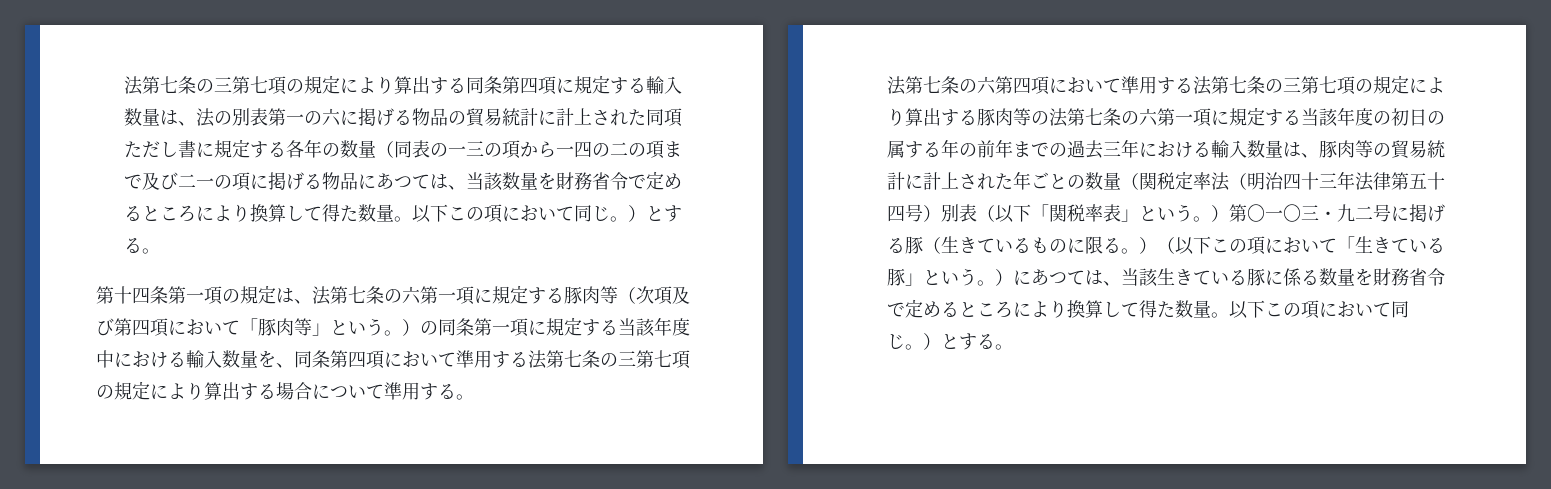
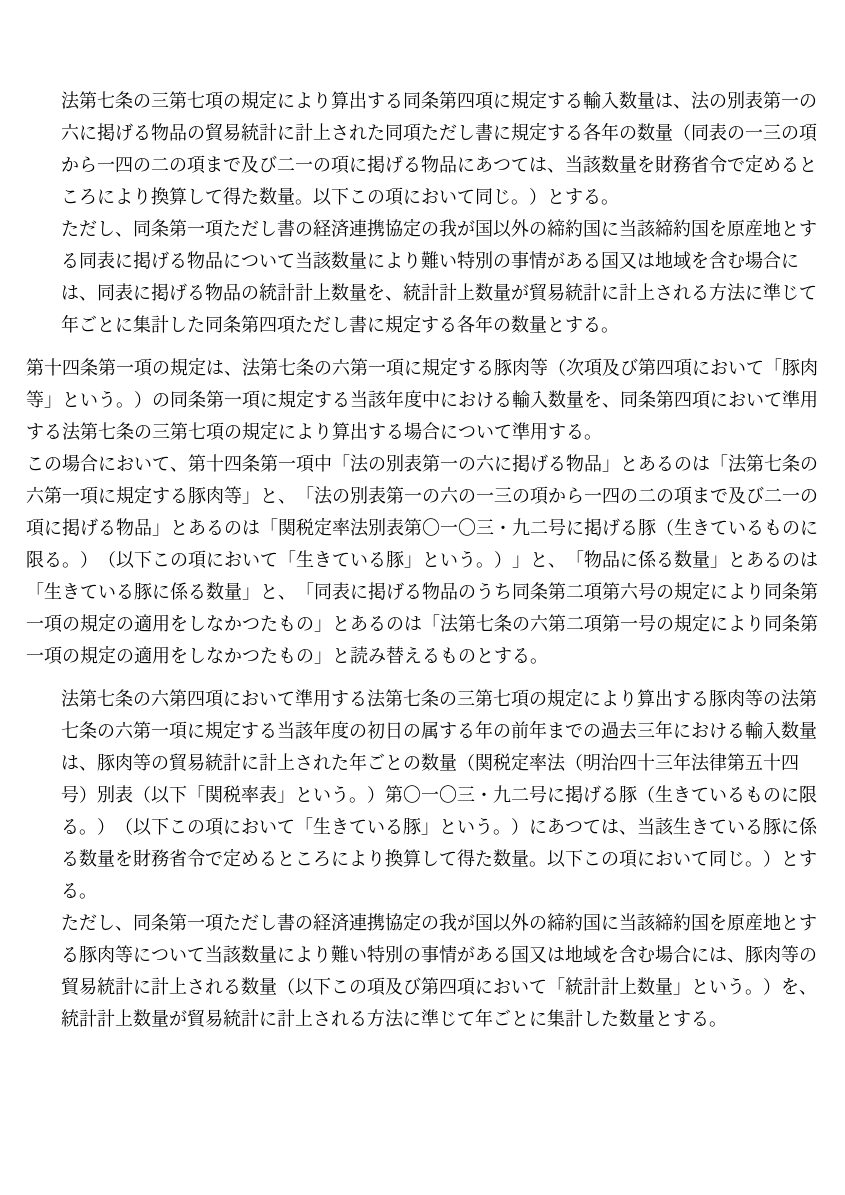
(160, 251) none -> [61,218,818,238] [61,251,800,270] [61,283,818,302] [61,314,620,334] // ただし、同条第一項ただし書の経済連携協定の我が国以外の締約国に当該締約国を原産地とする同表に掲げる物品について当該数量により難い特別の事情がある国又は地域を含む場合には、同表に掲げる物品の統計計上数量を、統計計上数量が貿易統計に計上される方法に準じて年ごとに集計した同条第四項ただし書に規定する各年の数量とする。
(474, 397) none -> [26,454,818,473] [26,485,818,505] [26,517,818,537] [26,550,818,569] [26,581,818,601] [26,613,818,633] [26,645,548,665] // この場合において、第十四条第一項中「法の別表第一の六に掲げる物品」とあるのは「法第七条の六第一項に規定する豚肉等」と、「法の別表第一の六の一三の項から一四の二の項まで及び二一の項に掲げる物品」とあるのは「関税定率法別表第〇一〇三・九二号に掲げる豚（生きているものに限る。）（以下この項において「生きている豚」という。）」と、「物品に係る数量」とあるのは「生きている豚に係る数量」と、「同表に掲げる物品のうち同条第二項第六号の規定により同条第一項の規定の適用をしなかつたもの」とあるのは「法第七条の六第二項第一号の規定により同条第一項の規定の適用をしなかつたもの」と読み替えるものとする。
(1013, 347) none -> [61,912,818,932] [61,945,818,964] [61,977,818,996] [61,1008,728,1028] // ただし、同条第一項ただし書の経済連携協定の我が国以外の締約国に当該締約国を原産地とする豚肉等について当該数量により難い特別の事情がある国又は地域を含む場合には、豚肉等の貿易統計に計上される数量（以下この項及び第四項において「統計計上数量」という。）を、統計計上数量が貿易統計に計上される方法に準じて年ごとに集計した数量とする。

